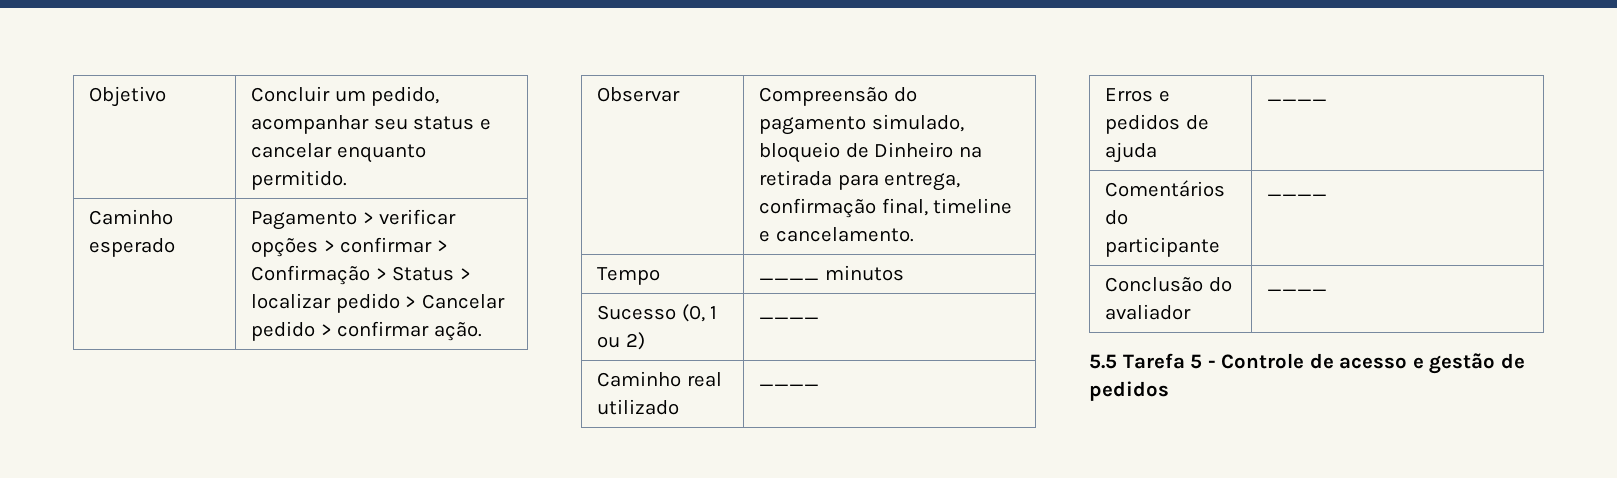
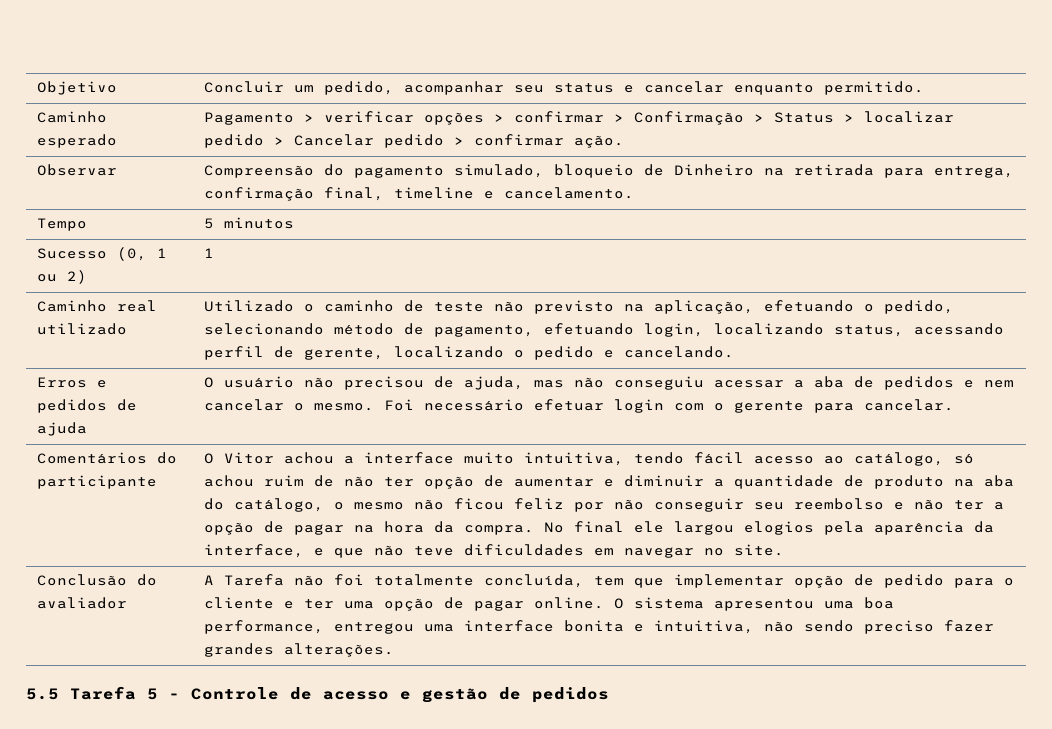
[759,278,820,280] ____ -> [204,218,215,229] 5
[759,317,820,319] ____ -> [204,248,215,258] 1
[759,384,820,386] ____ -> [204,300,955,314] [204,323,1005,337] [204,346,735,360] Utilizado o caminho de teste não previsto na aplicação, efetuando o pedido, selecionando método de pagamento, efetuando login, localizando status, acessando perfil de gerente, localizando o pedido e cancelando.
[1267,99,1328,101] [1105,180,1226,197] [1105,210,1129,225] [1105,237,1221,257] [1267,194,1328,196] [1105,277,1232,292] [1105,304,1192,320] [1267,289,1328,291] ____ // Comentários do participante | ____ // Conclusão do avaliador | ____ -> [204,376,1015,390] [204,399,955,413] [37,452,178,464] [37,475,158,489] [204,452,975,466] [204,475,1015,489] [204,498,1005,512] [204,521,995,535] [204,544,785,558] [37,574,158,586] [37,597,128,609] [204,574,1015,588] [204,597,895,611] [204,620,995,634] [204,643,395,657] O usuário não precisou de ajuda, mas não conseguiu acessar a aba de pedidos e nem cancelar o mesmo. Foi necessário efetuar login com o gerente para cancelar. // Comentários do participante | O Vitor achou a interface muito intuitiva, tendo fácil acesso ao catálogo, só achou ruim de não ter opção de aumentar e diminuir a quantidade de produto na aba do catálogo, o mesmo não ficou feliz por não conseguir seu reembolso e não ter a opção de pagar na hora da compra. No final ele largou elogios pela aparência da interface, e que não teve dificuldades em navegar no site. // Conclusão do avaliador | A Tarefa não foi totalmente concluída, tem que implementar opção de pedido para o cliente e ter uma opção de pagar online. O sistema apresentou uma boa performance, entregou uma interface bonita e intuitiva, não sendo preciso fazer grandes alterações.

